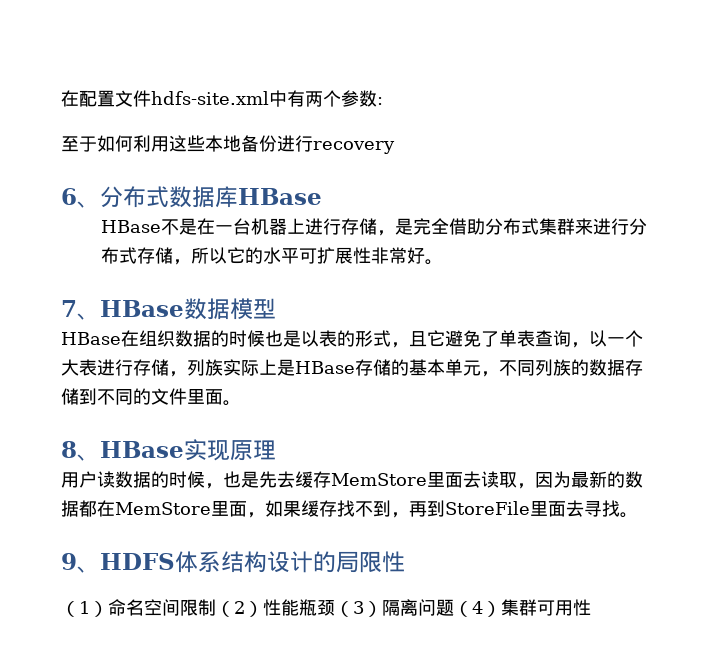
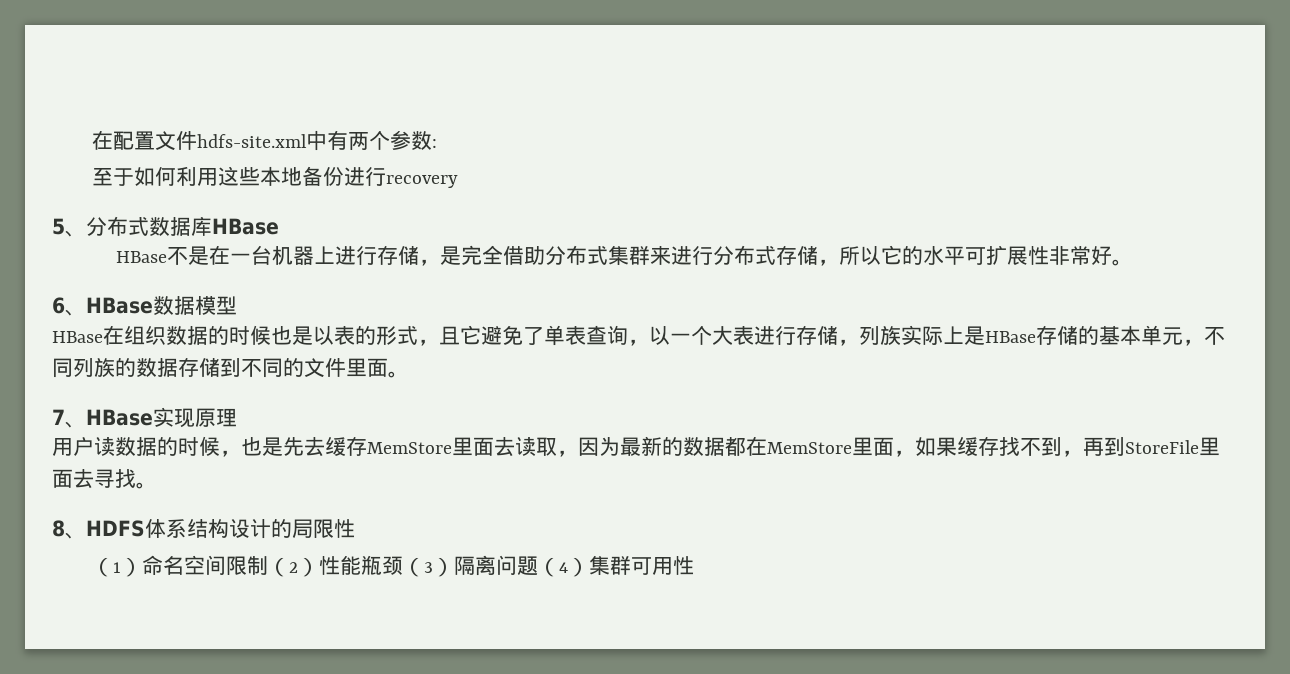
[61,188,77,205] 6 -> [52,218,65,235] 5
[61,300,77,317] 7 -> [52,297,65,314] 6
[61,441,77,458] 8 -> [52,409,65,425] 7
[61,553,77,570] 9 -> [52,520,65,537] 8

